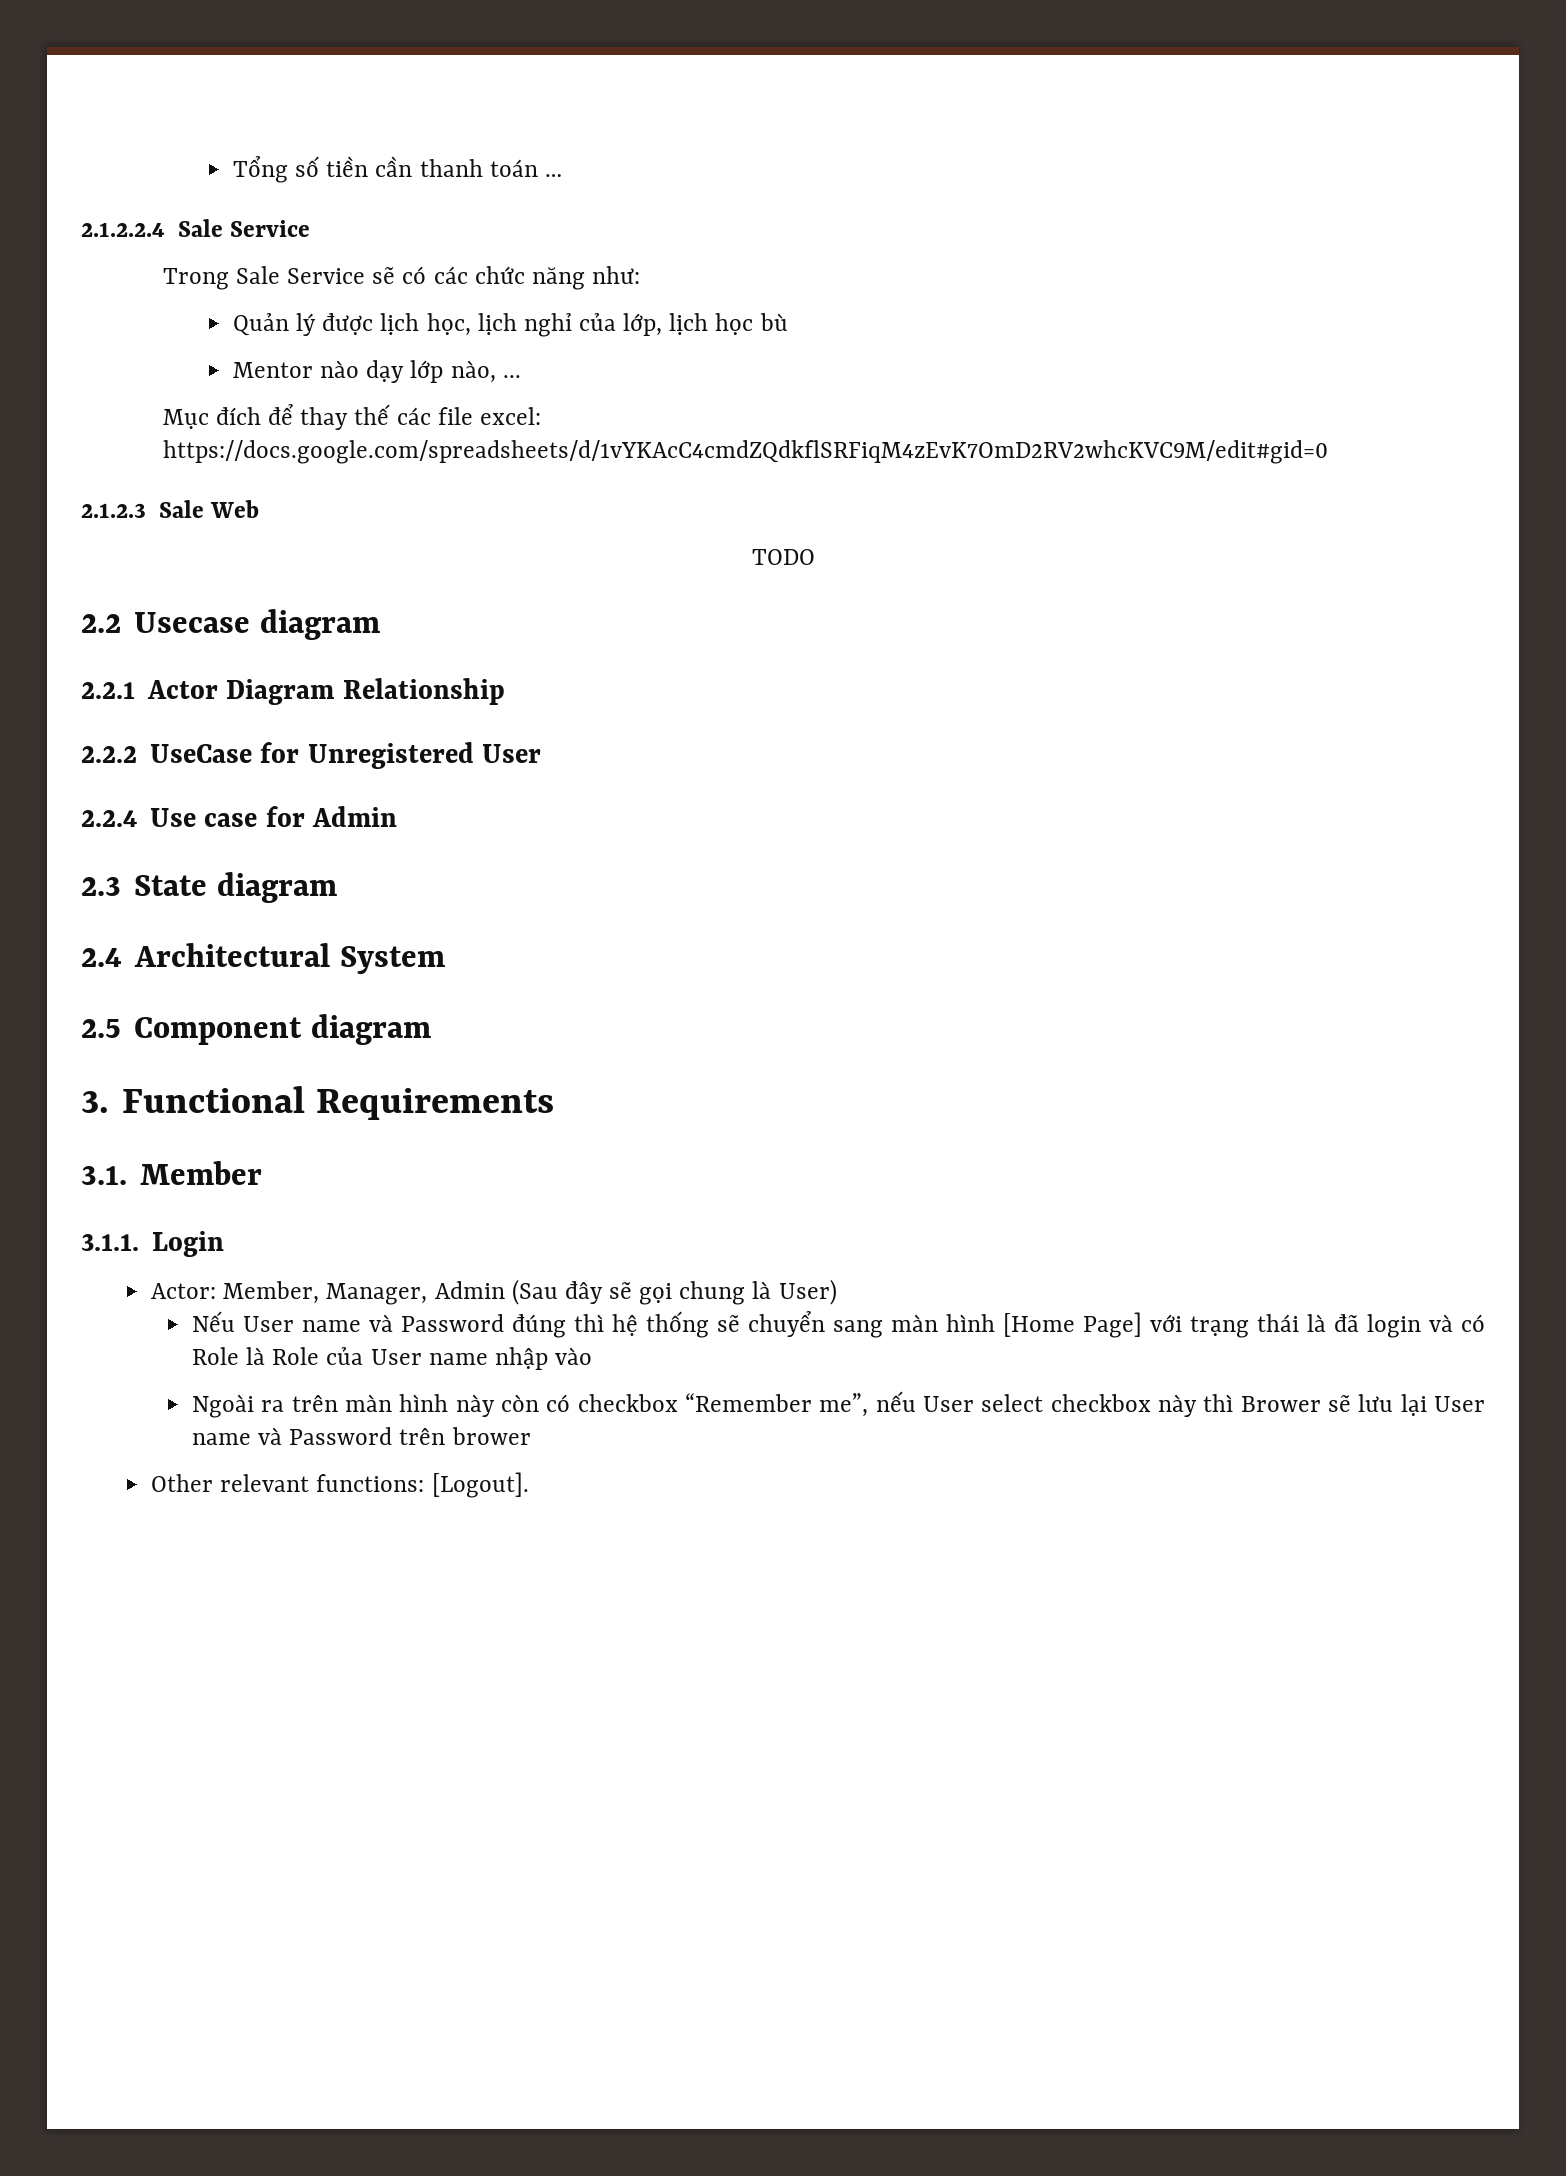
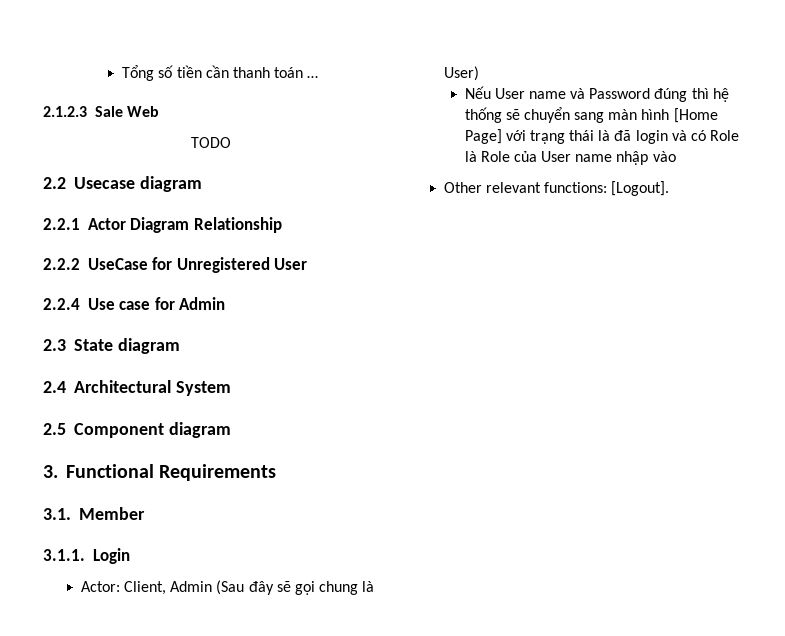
[81,219,311,237] [162,266,641,290] [232,313,788,337] [232,360,521,383] [162,404,541,430] [162,440,1328,464] // 2.1.2.2.4 Sale Service // Trong Sale Service sẽ có các chức năng như: // Quản lý được lịch học, lịch nghỉ của lớp, lịch học bù // Mentor nào dạy lớp nào, ... // Mục đích để thay thế các file excel: https://docs.google.com/spreadsheets/d/1vYKAcC4cmdZQdkflSRFiqM4zEvK7OmD2RV2whcKVC9M/edit#gid=0 -> (319, 77) none
[223,1281,428,1305] Member, Manager, -> [123,581,166,595] Client,
[192,1391,1486,1418] [192,1427,531,1445] // Ngoài ra trên màn hình này còn có checkbox “Remember me”, nếu User select checkbox này thì Brower sẽ lưu lại User name và Password trên brower -> (676, 156) none

